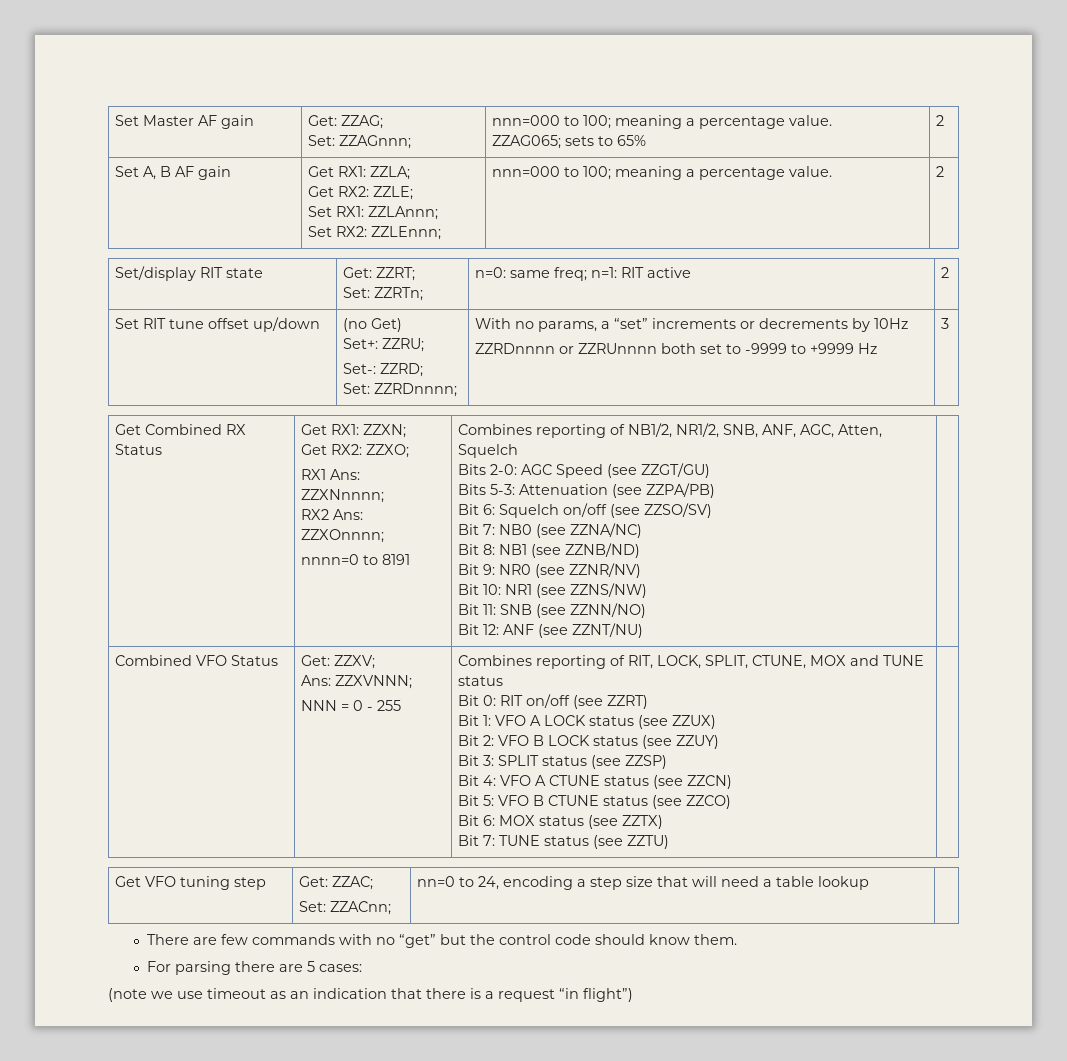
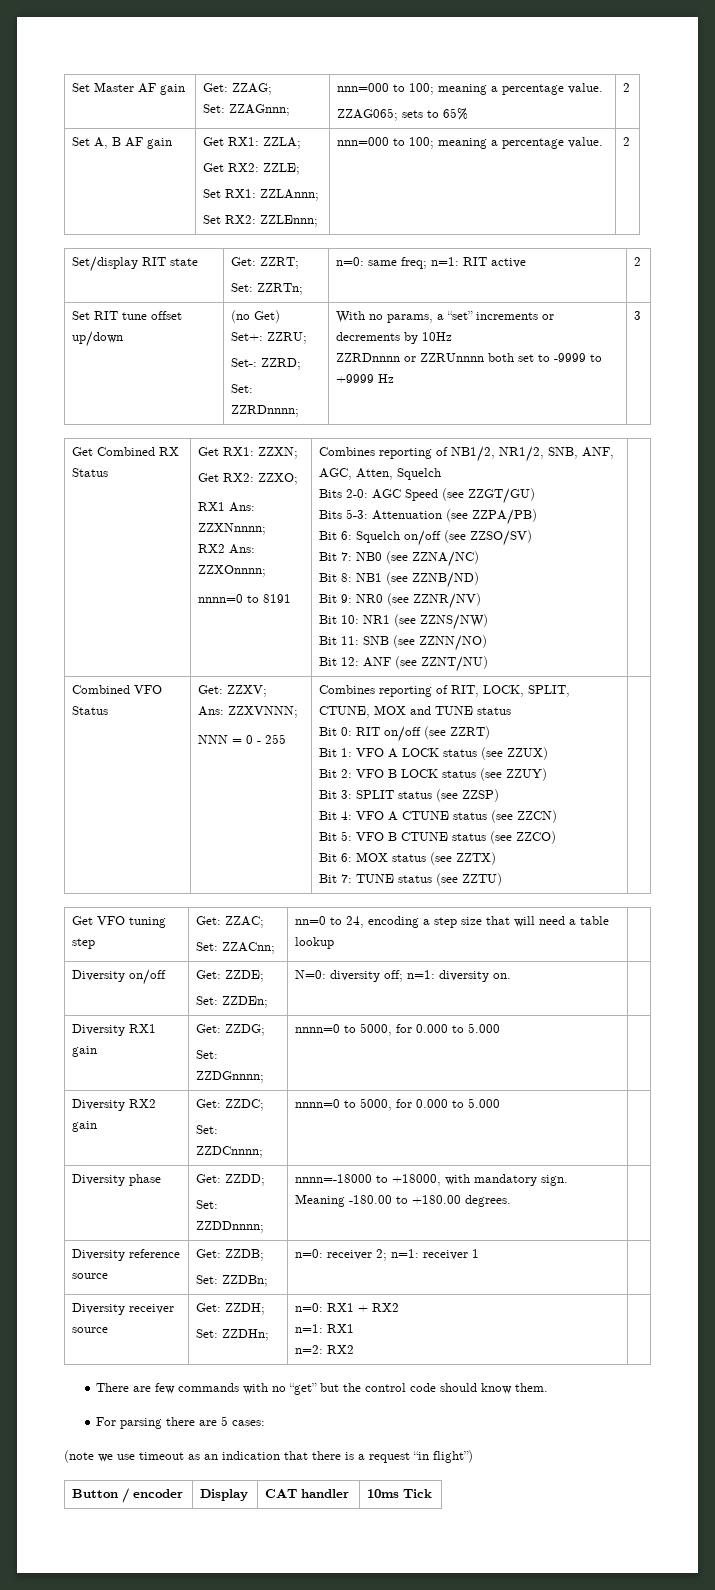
(870, 883) none -> [71,969,166,985] [195,970,264,982] [195,996,268,1008] [294,970,511,982] [71,1024,156,1036] [71,1046,97,1057] [195,1024,265,1036] [195,1050,218,1059] [195,1071,264,1083] [294,1023,500,1036] [71,1099,156,1111] [71,1121,97,1132] [195,1099,264,1111] [195,1125,218,1134] [195,1146,263,1158] [294,1098,500,1111] [71,1174,161,1186] [195,1174,265,1186] [195,1200,218,1209] [195,1221,264,1233] [294,1174,568,1186] [294,1194,511,1207] [71,1249,180,1261] [71,1273,108,1279] [195,1249,264,1261] [195,1275,268,1287] [294,1249,479,1261] [71,1303,174,1315] [71,1327,108,1333] [195,1303,265,1315] [195,1329,269,1341] [294,1303,399,1312] [294,1324,354,1333] [294,1345,354,1354] // Diversity on/off | Get: ZZDE; // Set: ZZDEn; | N=0: diversity off; n=1: diversity on. | // Diversity RX1 gain | Get: ZZDG; // Set: ZZDGnnnn; | nnnn=0 to 5000, for 0.000 to 5.000 | // Diversity RX2 gain | Get: ZZDC; // Set: ZZDCnnnn; | nnnn=0 to 5000, for 0.000 to 5.000 | // Diversity phase | Get: ZZDD; // Set: ZZDDnnnn; | nnnn=-18000 to +18000, with mandatory sign. Meaning -180.00 to +180.00 degrees. | // Diversity reference source | Get: ZZDB; // Set: ZZDBn; | n=0: receiver 2; n=1: receiver 1 | // Diversity receiver source | Get: ZZDH; // Set: ZZDHn; | n=0: RX1 + RX2 // n=1: RX1 // n=2: RX2 |
(633, 995) none -> [71,1488,183,1503] [199,1489,248,1501] [264,1489,349,1498] [366,1489,432,1498] // Button / encoder | Display | CAT handler | 10ms Tick

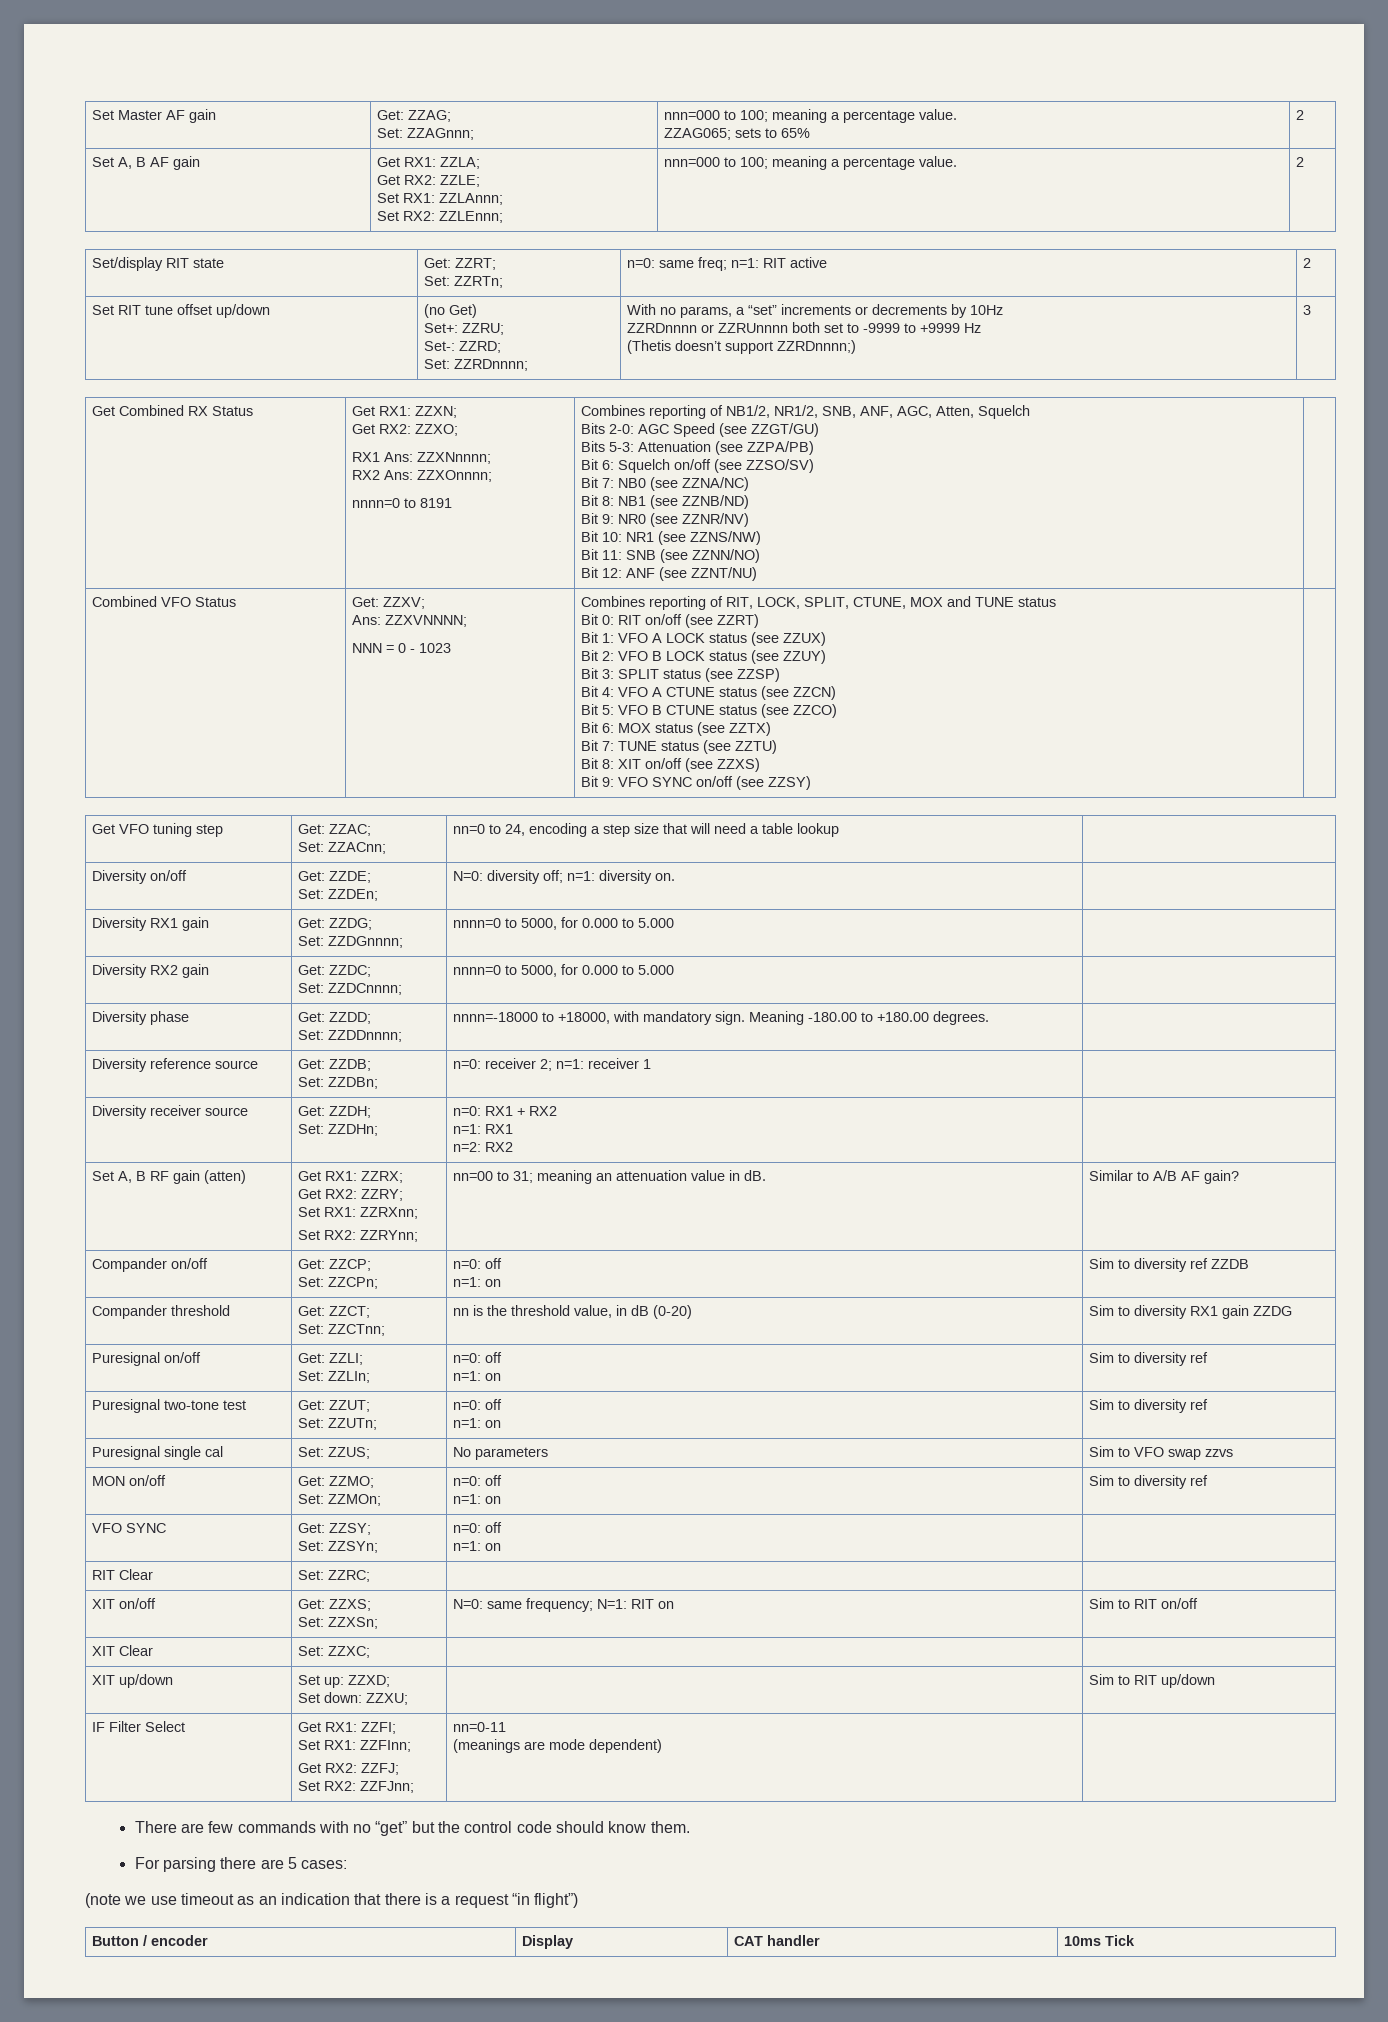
(394, 378) none -> [626,340,856,354] // (Thetis doesn’t support ZZRDnnnn;)
[227,706,298,718] ZZXVNNN; -> [384,615,467,627] ZZXVNNNN;
[264,734,286,744] 255 -> [418,643,451,653] 1023
(502, 879) none -> [580,758,760,772] [580,776,811,790] // Bit 8: XIT on/off (see ZZXS) // Bit 9: VFO SYNC on/off (see ZZSY)
(354, 1349) none -> [91,1170,246,1184] [297,1171,403,1183] [297,1189,403,1201] [297,1207,418,1219] [297,1230,418,1242] [452,1170,766,1184] [1088,1170,1239,1184] [91,1258,208,1272] [297,1259,371,1271] [297,1277,378,1289] [452,1258,502,1269] [452,1277,501,1287] [1088,1258,1249,1272] [91,1305,230,1319] [297,1306,370,1318] [297,1324,385,1336] [452,1305,692,1319] [1088,1305,1292,1319] [91,1352,201,1366] [297,1353,363,1365] [297,1371,370,1383] [452,1352,502,1363] [452,1371,501,1381] [1088,1352,1208,1366] [91,1399,246,1413] [297,1400,370,1412] [297,1418,377,1430] [452,1399,502,1410] [452,1418,501,1428] [1088,1399,1208,1413] [91,1446,223,1460] [297,1447,370,1459] [452,1447,548,1460] [1088,1446,1233,1460] [91,1475,166,1486] [297,1476,374,1488] [297,1494,381,1506] [452,1475,502,1486] [452,1494,501,1504] [1088,1475,1208,1489] [91,1523,166,1533] [297,1523,371,1535] [297,1541,378,1553] [452,1522,502,1533] [452,1541,501,1551] [91,1569,153,1580] [297,1570,370,1582] [91,1598,156,1609] [297,1599,371,1611] [297,1617,378,1629] [452,1598,674,1612] [1088,1598,1198,1609] [91,1645,153,1656] [297,1646,370,1658] [91,1674,173,1688] [297,1675,390,1688] [297,1692,408,1705] [1088,1674,1215,1688] [91,1721,185,1732] [297,1722,396,1734] [297,1740,411,1752] [297,1763,399,1775] [297,1781,414,1793] [452,1722,506,1732] [452,1739,662,1753] // Set A, B RF gain (atten) | Get RX1: ZZRX; // Get RX2: ZZRY; // Set RX1: ZZRXnn; // Set RX2: ZZRYnn; | nn=00 to 31; meaning an attenuation value in dB. | Similar to A/B AF gain? // Compander on/off | Get: ZZCP; // Set: ZZCPn; | n=0: off // n=1: on | Sim to diversity ref ZZDB // Compander threshold | Get: ZZCT; // Set: ZZCTnn; | nn is the threshold value, in dB (0-20) | Sim to diversity RX1 gain ZZDG // Puresignal on/off | Get: ZZLI; // Set: ZZLIn; | n=0: off // n=1: on | Sim to diversity ref // Puresignal two-tone test | Get: ZZUT; // Set: ZZUTn; | n=0: off // n=1: on | Sim to diversity ref // Puresignal single cal | Set: ZZUS; | No parameters | Sim to VFO swap zzvs // MON on/off | Get: ZZMO; // Set: ZZMOn; | n=0: off // n=1: on | Sim to diversity ref // VFO SYNC | Get: ZZSY; // Set: ZZSYn; | n=0: off // n=1: on | // RIT Clear | Set: ZZRC; | | // XIT on/off | Get: ZZXS; // Set: ZZXSn; | N=0: same frequency; N=1: RIT on | Sim to RIT on/off // XIT Clear | Set: ZZXC; | | // XIT up/down | Set up: ZZXD; // Set down: ZZXU; | | Sim to RIT up/down // IF Filter Select | Get RX1: ZZFI; // Set RX1: ZZFInn; // Get RX2: ZZFJ; // Set RX2: ZZFJnn; | nn=0-11 // (meanings are mode dependent) |

